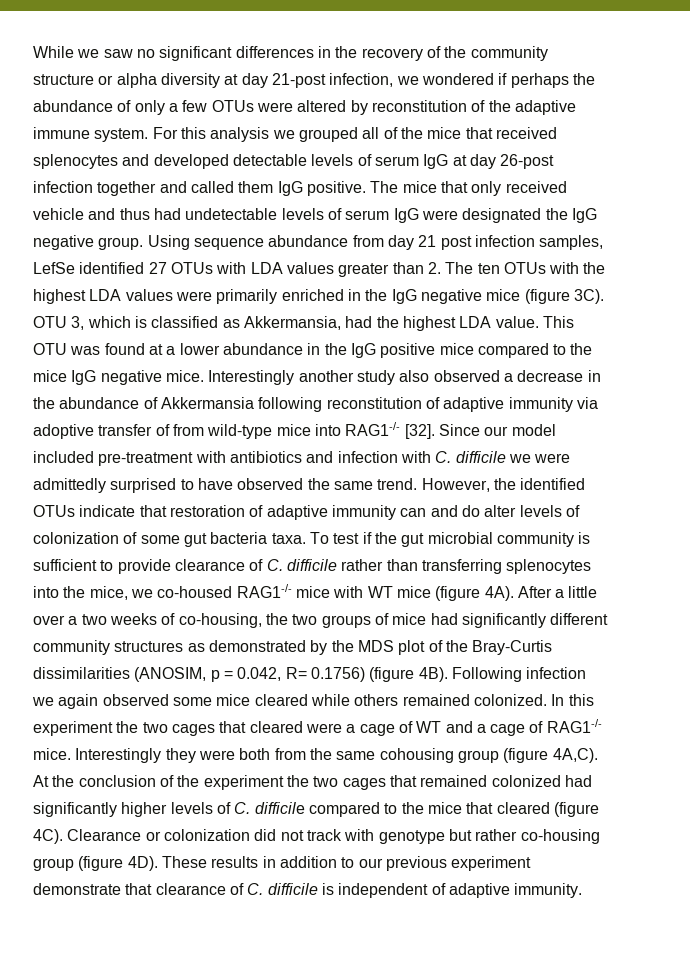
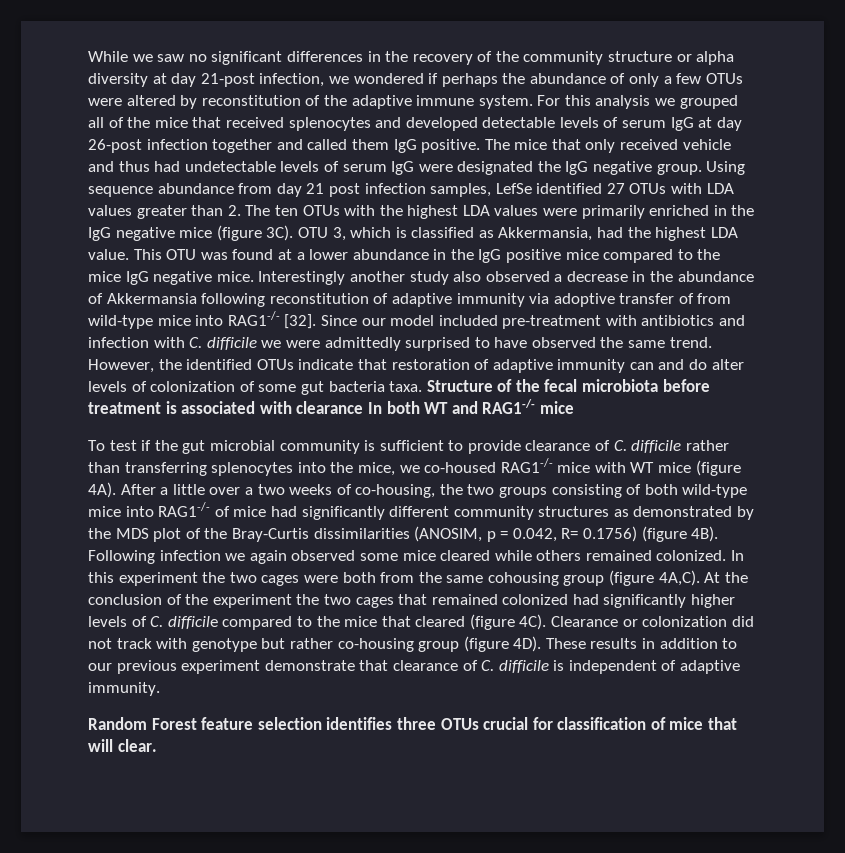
(306, 538) none -> [426,379,710,392] [88,399,574,414] Structure of the fecal microbiota before treatment is associated with clearance In both WT and RAG1-/- mice //
(371, 621) none -> [551,484,748,498] [88,502,211,517] consisting of both wild-type mice into RAG1-/-
[219,719,602,736] [33,748,196,763] that cleared were a cage of WT and a cage of RAG1-/- mice. Interestingly they -> (300, 580) none
(583, 890) none -> [88,717,738,730] [88,739,157,752] // Random Forest feature selection identifies three OTUs crucial for classification of mice that will clear.

